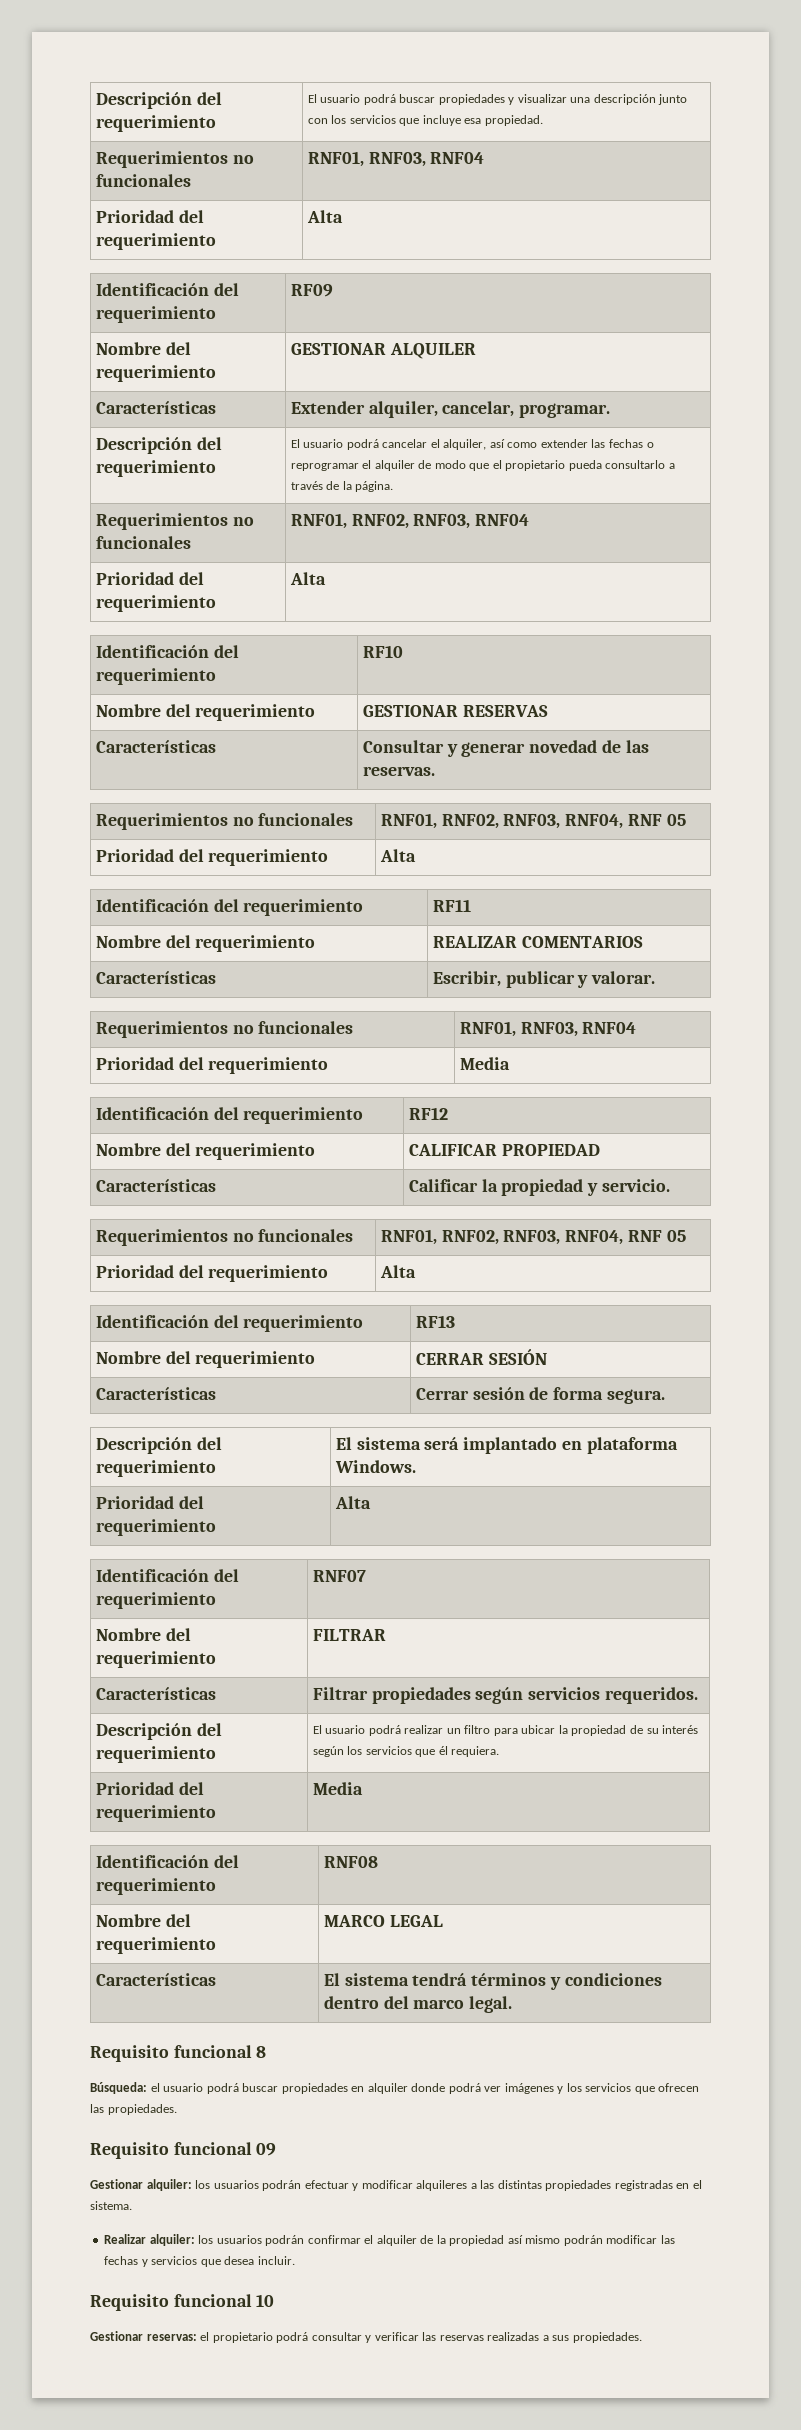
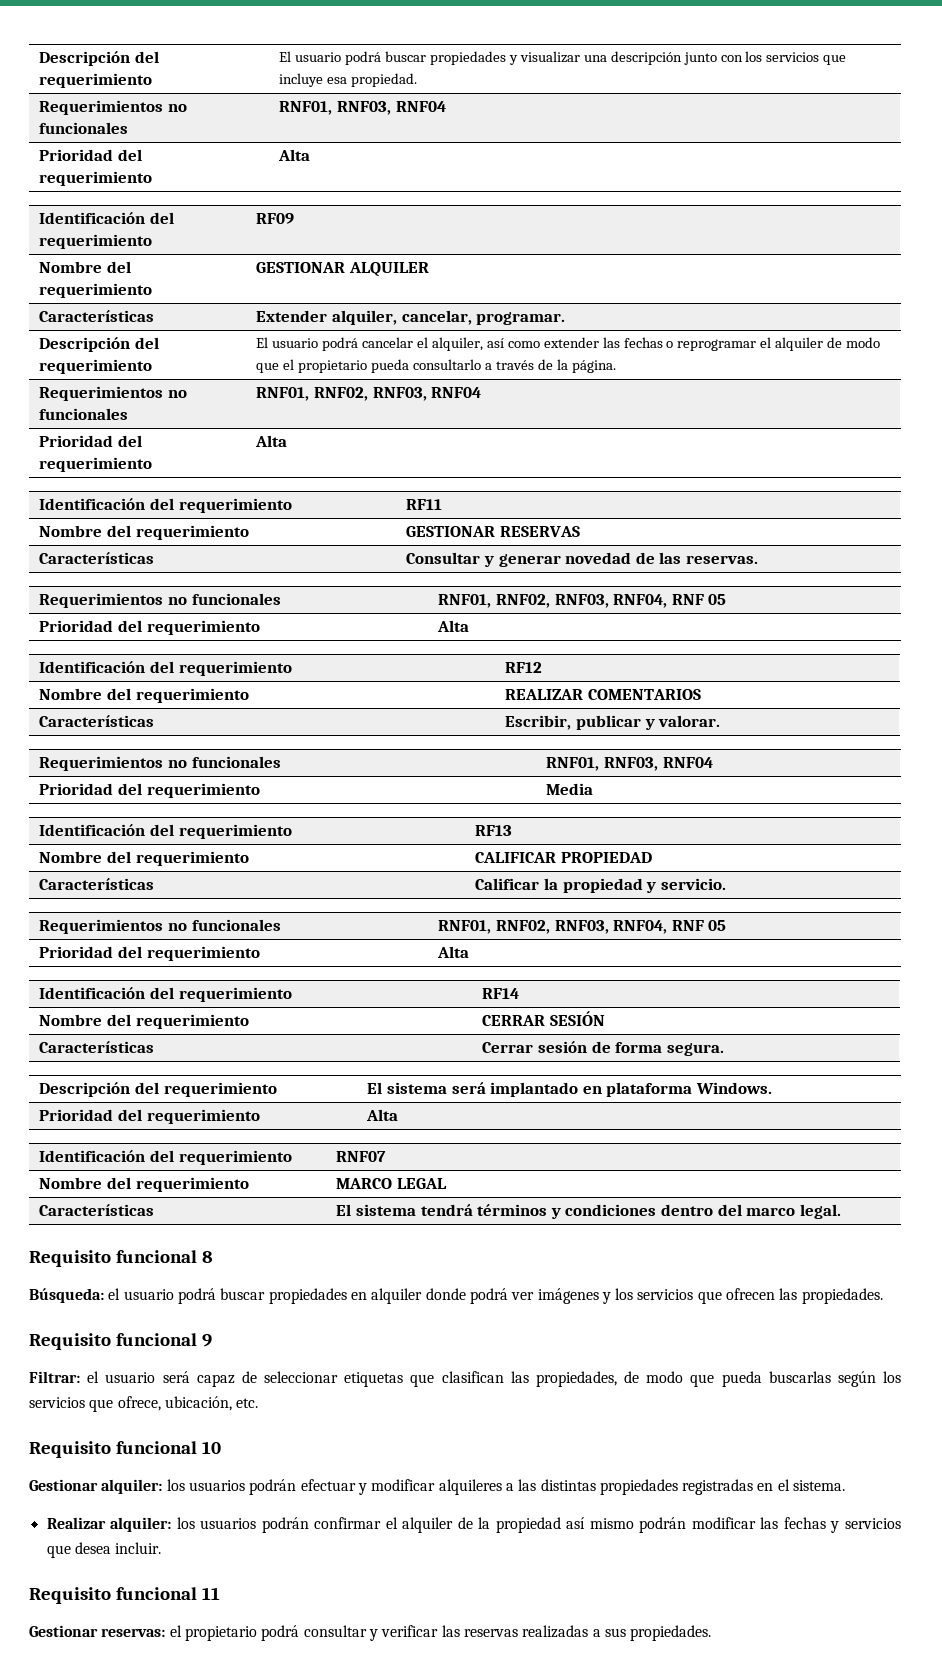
[362,645,403,658] RF10 -> [406,499,443,510] RF11
[432,899,471,912] RF11 -> [505,662,543,673] RF12
[408,1107,448,1120] RF12 -> [475,825,513,836] RF13
[415,1315,455,1328] RF13 -> [482,988,520,999] RF14
[95,1628,191,1641] [95,1651,216,1668] [312,1629,386,1641] [95,1687,216,1700] [312,1687,698,1704] [95,1723,222,1740] [95,1746,216,1763] [312,1725,699,1736] [312,1746,500,1757] [95,1782,204,1795] [95,1805,216,1822] [312,1782,363,1795] [95,1855,239,1868] [95,1878,216,1895] [323,1856,378,1868] // Nombre del requerimiento | FILTRAR // Características | Filtrar propiedades según servicios requeridos. // Descripción del requerimiento | El usuario podrá realizar un filtro para ubicar la propiedad de su interés según los servicios que él requiera. // Prioridad del requerimiento | Media // Identificación del requerimiento | RNF08 -> (387, 1156) none
[256,2143,277,2156] 09 -> [201,1334,212,1347] [29,1371,901,1387] [29,1396,259,1412] [29,1441,221,1458] 9 // Filtrar: el usuario será capaz de seleccionar etiquetas que clasifican las propiedades, de modo que pueda buscarlas según los servicios que ofrece, ubicación, etc. // Requisito funcional 10
[256,2294,275,2307] 10 -> [201,1587,220,1600] 11

